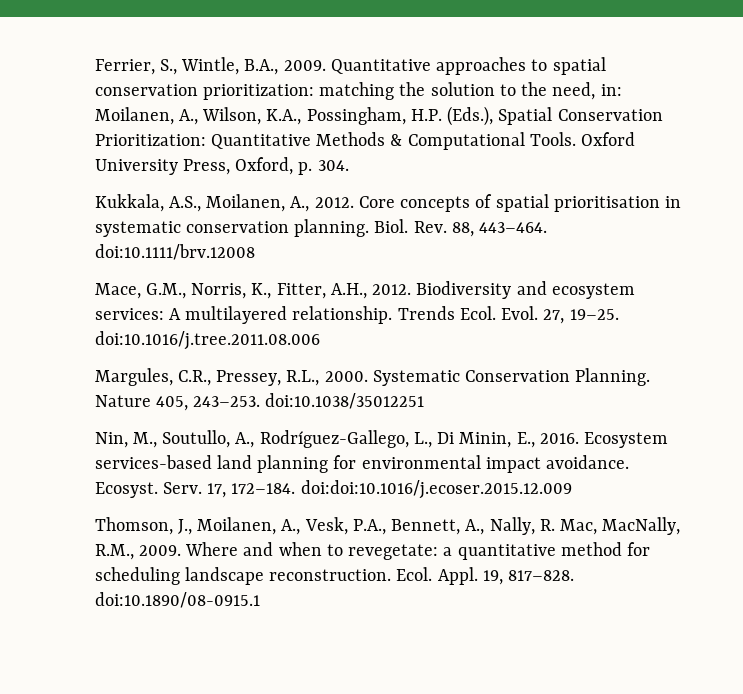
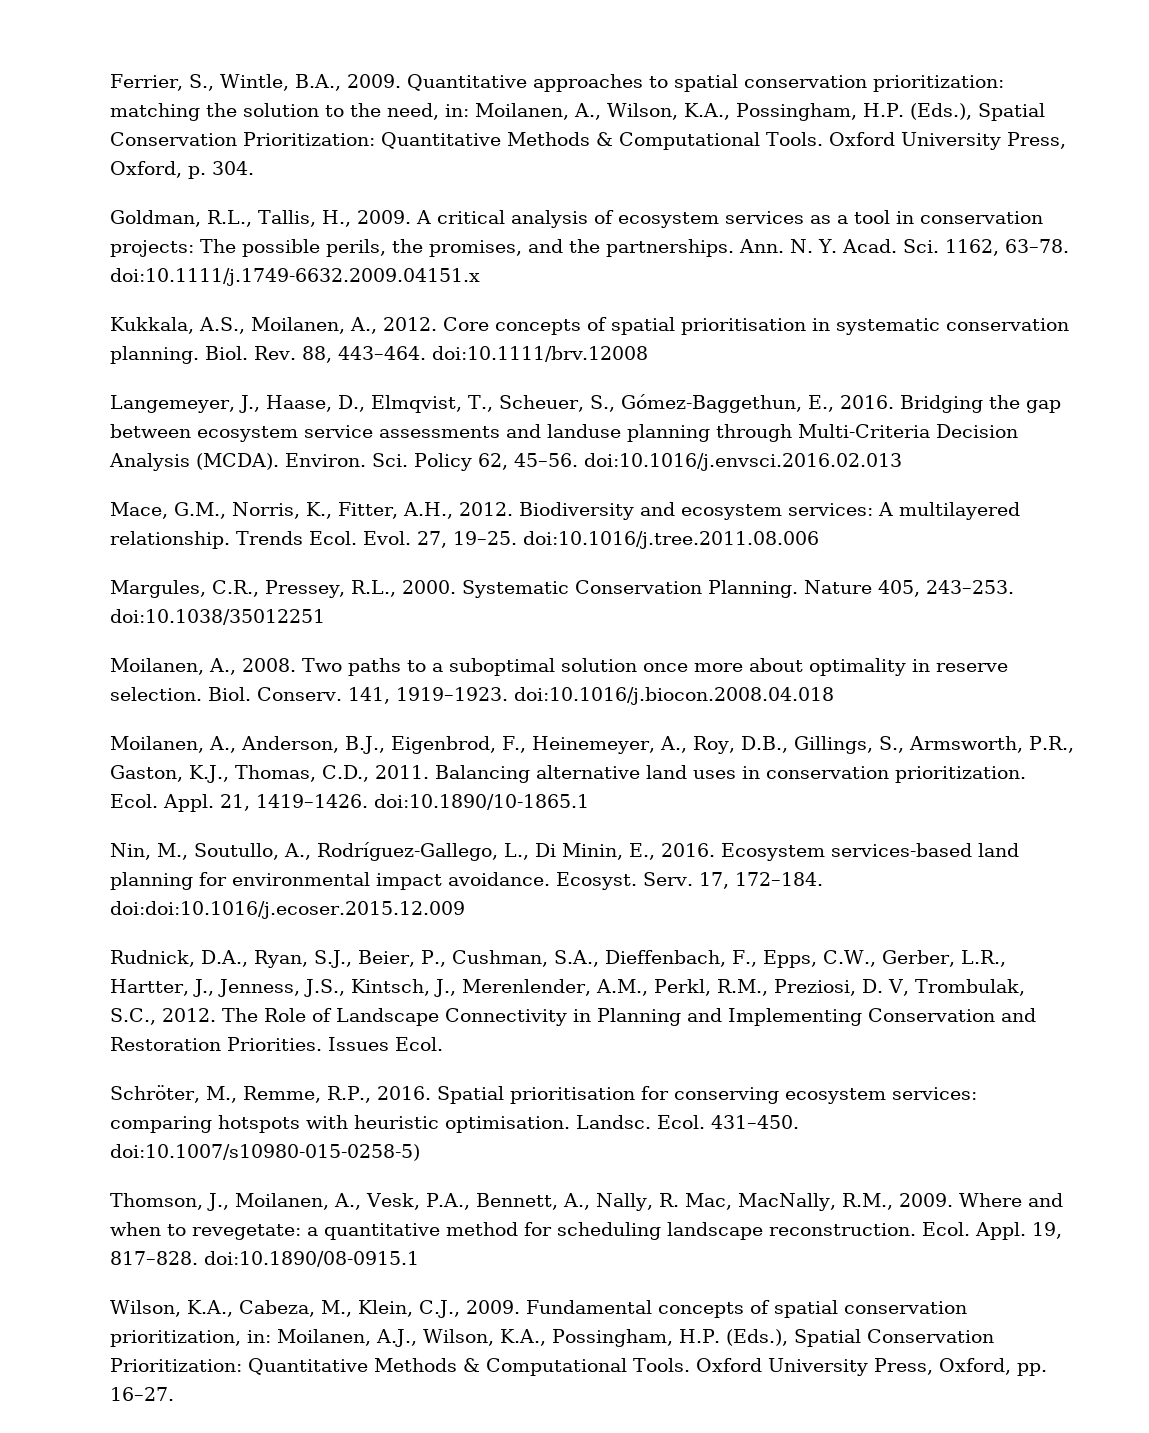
(349, 165) none -> [109,210,1043,228] [109,239,1070,257] [109,268,480,286] // Goldman, R.L., Tallis, H., 2009. A critical analysis of ecosystem services as a tool in conservation projects: The possible perils, the promises, and the partnerships. Ann. N. Y. Acad. Sci. 1162, 63–78. doi:10.1111/j.1749-6632.2009.04151.x
(255, 252) none -> [109,394,1062,413] [109,424,1018,442] [108,453,902,471] // Langemeyer, J., Haase, D., Elmqvist, T., Scheuer, S., Gómez-Baggethun, E., 2016. Bridging the gap between ecosystem service assessments and landuse planning through Multi-Criteria Decision Analysis (MCDA). Environ. Sci. Policy 62, 45–56. doi:10.1016/j.envsci.2016.02.013
(425, 401) none -> [109,658,1008,676] [109,687,834,705] [109,736,1075,754] [109,765,1027,783] [109,794,589,812] // Moilanen, A., 2008. Two paths to a suboptimal solution once more about optimality in reserve selection. Biol. Conserv. 141, 1919–1923. doi:10.1016/j.biocon.2008.04.018 // Moilanen, A., Anderson, B.J., Eigenbrod, F., Heinemeyer, A., Roy, D.B., Gillings, S., Armsworth, P.R., Gaston, K.J., Thomas, C.D., 2011. Balancing alternative land uses in conservation prioritization. Ecol. Appl. 21, 1419–1426. doi:10.1890/10-1865.1
(572, 489) none -> [109,950,1007,968] [109,979,1026,997] [109,1008,1036,1026] [109,1037,443,1051] [109,1085,978,1104] [109,1115,799,1133] [109,1144,420,1161] // Rudnick, D.A., Ryan, S.J., Beier, P., Cushman, S.A., Dieffenbach, F., Epps, C.W., Gerber, L.R., Hartter, J., Jenness, J.S., Kintsch, J., Merenlender, A.M., Perkl, R.M., Preziosi, D. V, Trombulak, S.C., 2012. The Role of Landscape Connectivity in Planning and Implementing Conservation and Restoration Priorities. Issues Ecol. // Schröter, M., Remme, R.P., 2016. Spatial prioritisation for conserving ecosystem services: comparing hotspots with heuristic optimisation. Landsc. Ecol. 431–450. doi:10.1007/s10980-015-0258-5)
(260, 600) none -> [109,1300,967,1318] [109,1329,995,1347] [109,1358,1047,1376] [109,1387,174,1401] // Wilson, K.A., Cabeza, M., Klein, C.J., 2009. Fundamental concepts of spatial conservation prioritization, in: Moilanen, A.J., Wilson, K.A., Possingham, H.P. (Eds.), Spatial Conservation Prioritization: Quantitative Methods & Computational Tools. Oxford University Press, Oxford, pp. 16–27.

